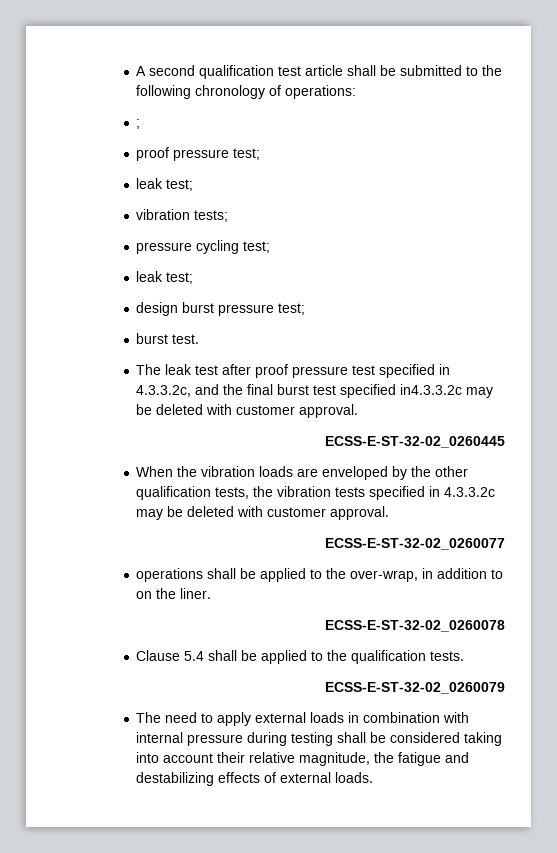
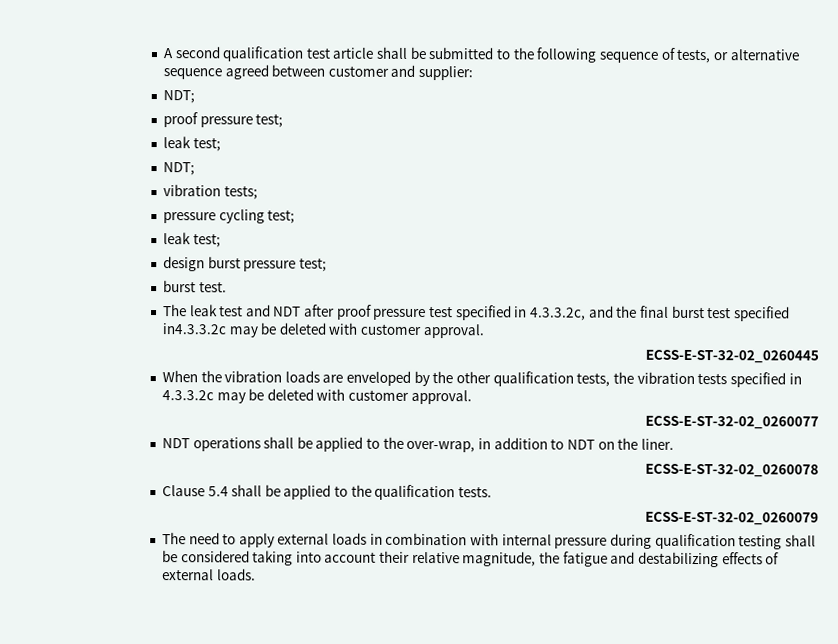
[195,85,357,99] [136,119,141,129] chronology of operations: // ; -> [598,47,800,64] [162,64,474,81] [162,90,195,104] sequence of tests, or alternative sequence agreed between customer and supplier: // NDT;
(194, 185) none -> [162,162,195,176] // NDT;
(219, 370) none -> [245,304,302,317] and NDT
(505, 544) none -> [161,438,190,449] NDT
(504, 574) none -> [566,439,595,450] NDT
(288, 739) none -> [654,533,736,550] qualification

